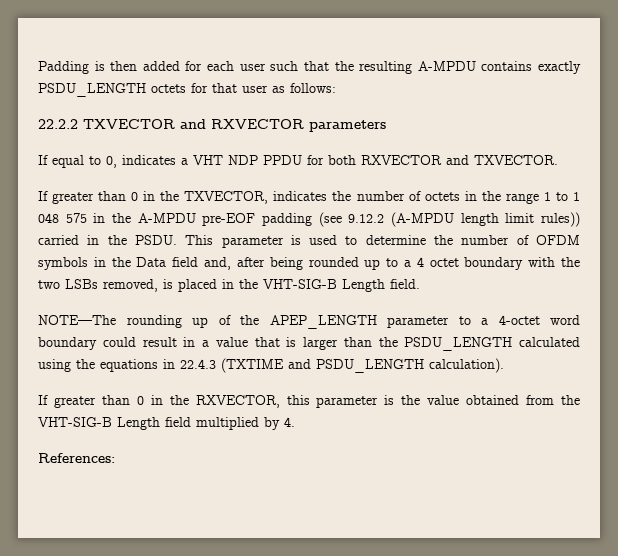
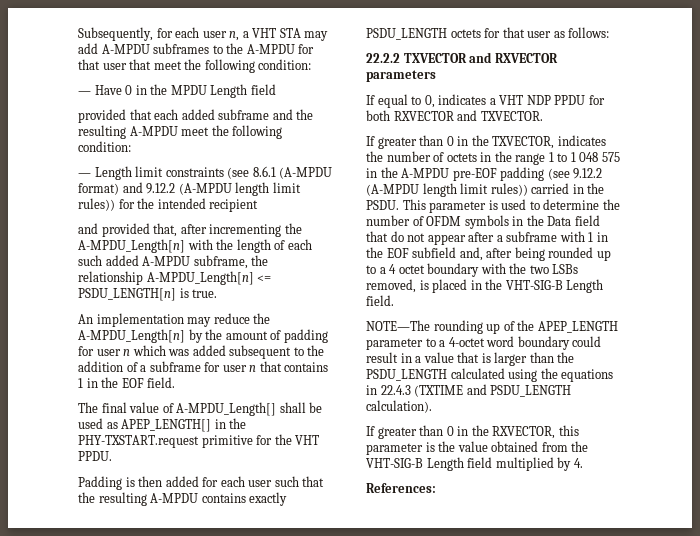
(38, 67) none -> [78,27,329,41] [78,43,315,54] [78,59,312,73] [78,84,276,98] [78,109,314,123] [78,125,283,139] [78,141,131,152] [78,166,333,180] [78,182,301,196] [78,198,259,212] [78,223,302,237] [78,239,312,253] [78,255,269,269] [78,271,272,285] [78,288,218,301] [78,313,271,327] [78,329,328,343] [78,345,325,359] [78,361,329,372] [78,377,176,388] [78,402,323,416] [78,418,247,432] [78,434,320,448] [78,451,112,461] Subsequently, for each user n, a VHT STA may add A-MPDU subframes to the A-MPDU for that user that meet the following condition: // — Have 0 in the MPDU Length field // provided that each added subframe and the resulting A-MPDU meet the following condition: // — Length limit constraints (see 8.6.1 (A-MPDU format) and 9.12.2 (A-MPDU length limit rules)) for the intended recipient // and provided that, after incrementing the A-MPDU_Length[n] with the length of each such added A-MPDU subframe, the relationship A-MPDU_Length[n] <= PSDU_LENGTH[n] is true. // An implementation may reduce the A-MPDU_Length[n] by the amount of padding for user n which was added subsequent to the addition of a subframe for user n that contains 1 in the EOF field. // The final value of A-MPDU_Length[] shall be used as APEP_LENGTH[] in the PHY-TXSTART.request primitive for the VHT PPDU. //
(199, 262) none -> [366,231,608,245] [366,247,457,258] that do not appear after a subframe with 1 in the EOF subfield

